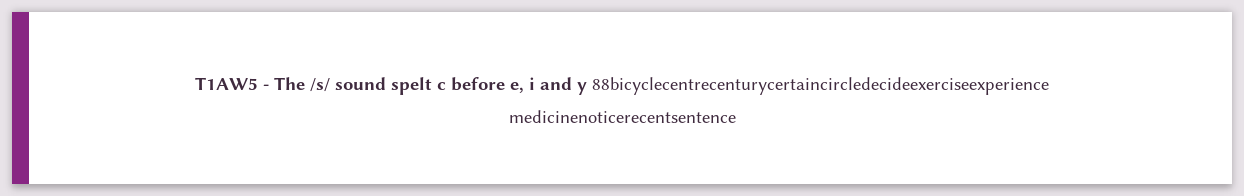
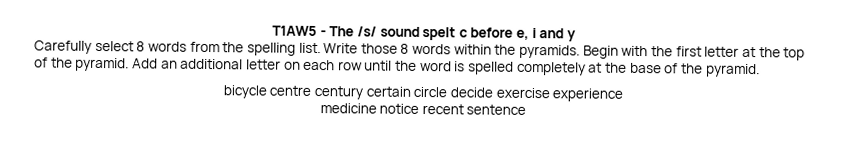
[592,77,1049,95] [508,110,736,123] 88bicyclecentrecenturycertaincircledecideexerciseexperience // medicinenoticerecentsentence -> [34,40,806,61] [34,57,760,78] [222,85,624,102] [319,103,527,115] // Carefully select 8 words from the spelling list. Write those 8 words within the pyramids. Begin with the first letter at the top of the pyramid. Add an additional letter on each row until the word is spelled completely at the base of the pyramid. // bicycle centre century certain circle decide exercise experience // medicine notice recent sentence

